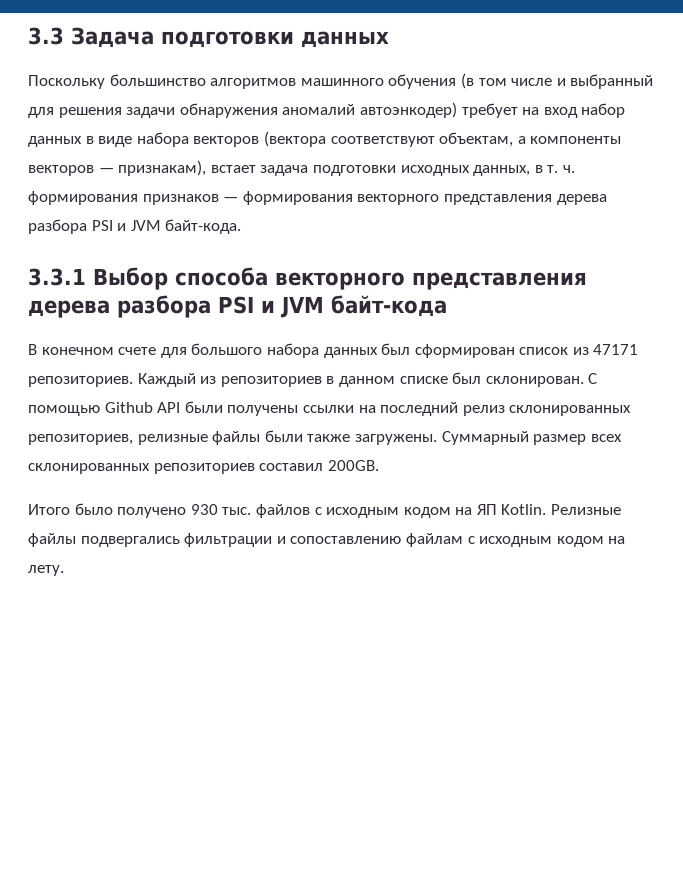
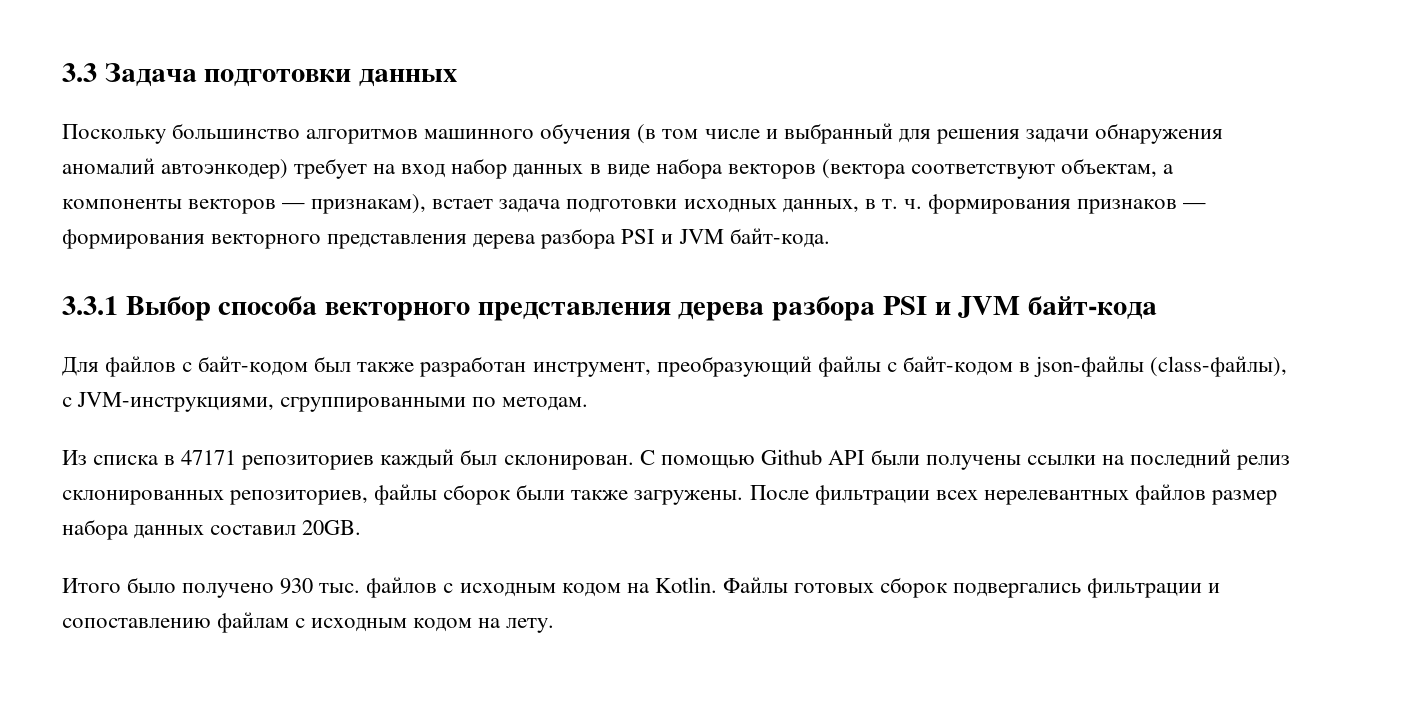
[28,343,639,358] [28,373,448,387] В конечном счете для большого набора данных был сформирован список из 47171 репозиториев. Каждый из репозиториев в данном списке -> [62,356,1288,377] [62,392,589,412] [62,449,455,470] Для файлов с байт-кодом был также разработан инструмент, преобразующий файлы с байт-кодом в json-файлы (class-файлы), с JVM-инструкциями, сгруппированными по методам. // Из списка в 47171 репозиториев каждый
[137,431,261,445] релизные файлы -> [374,484,512,505] файлы сборок
[441,431,622,445] [28,460,379,474] Суммарный размер всех склонированных репозиториев составил 200GB. -> [749,484,1277,505] [62,519,362,540] После фильтрации всех нерелевантных файлов размер набора данных составил 20GB.
[476,504,622,515] [28,533,76,547] ЯП Kotlin. Релизные файлы -> [654,577,948,598] Kotlin. Файлы готовых сборок

